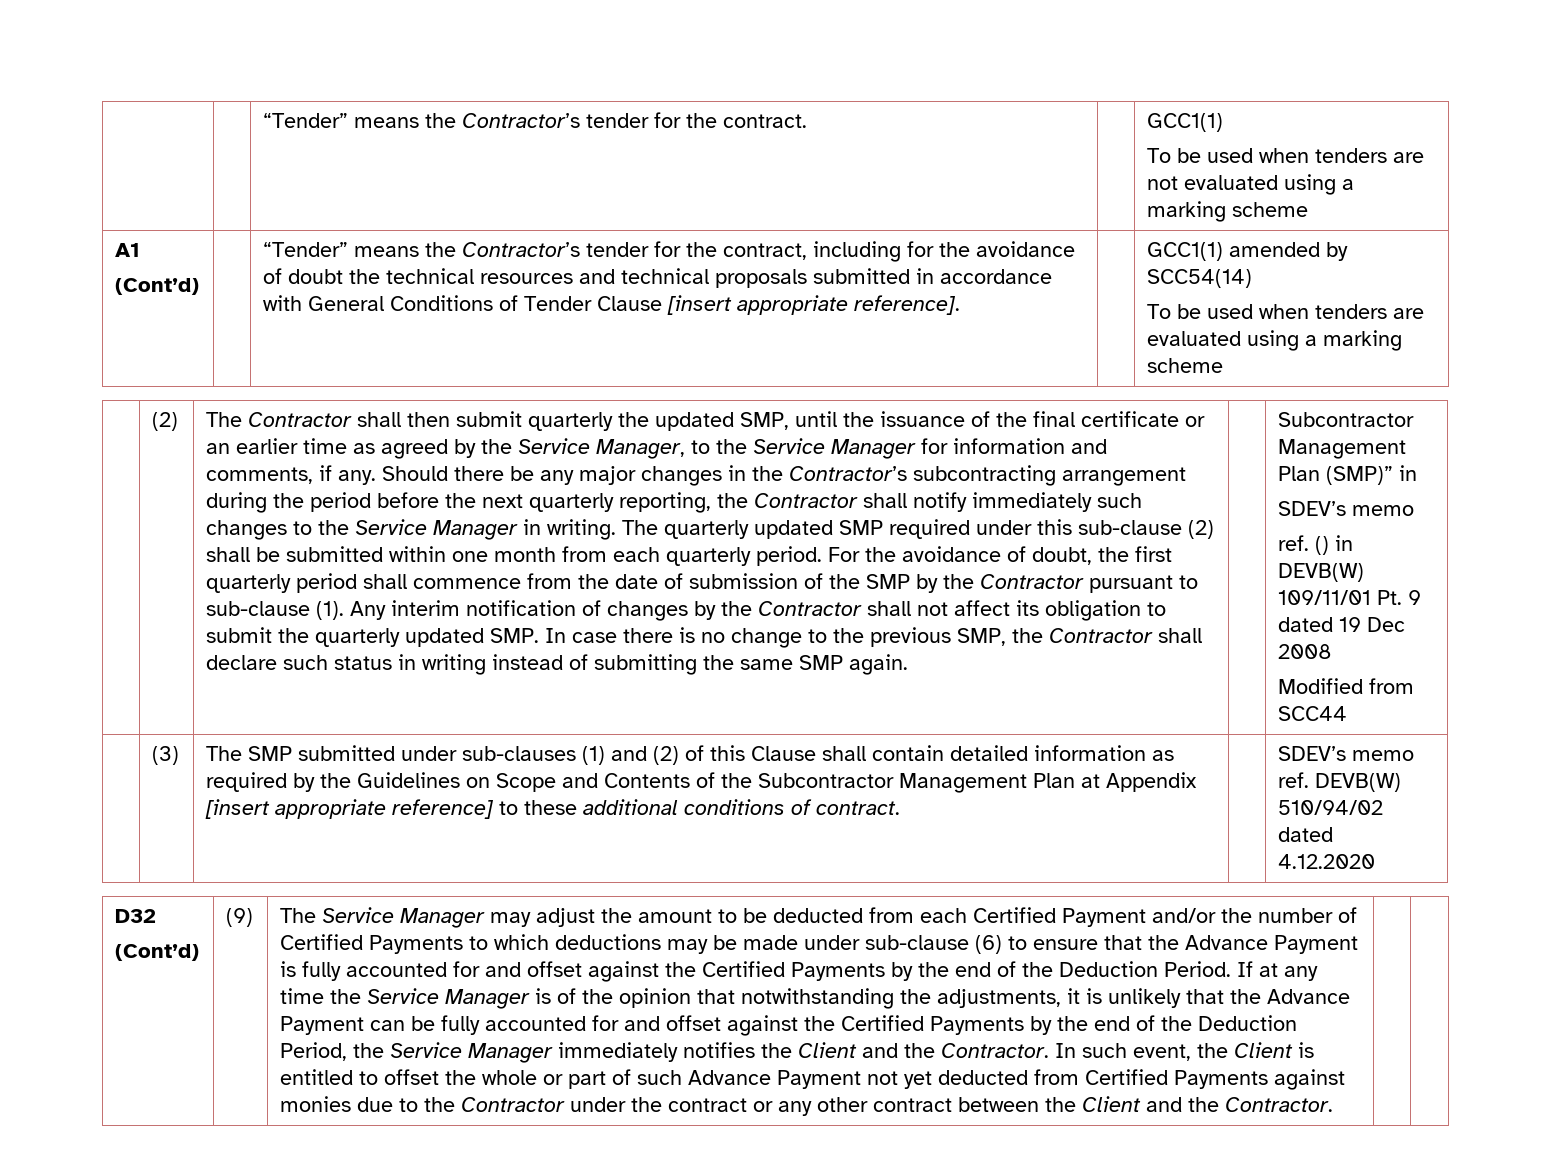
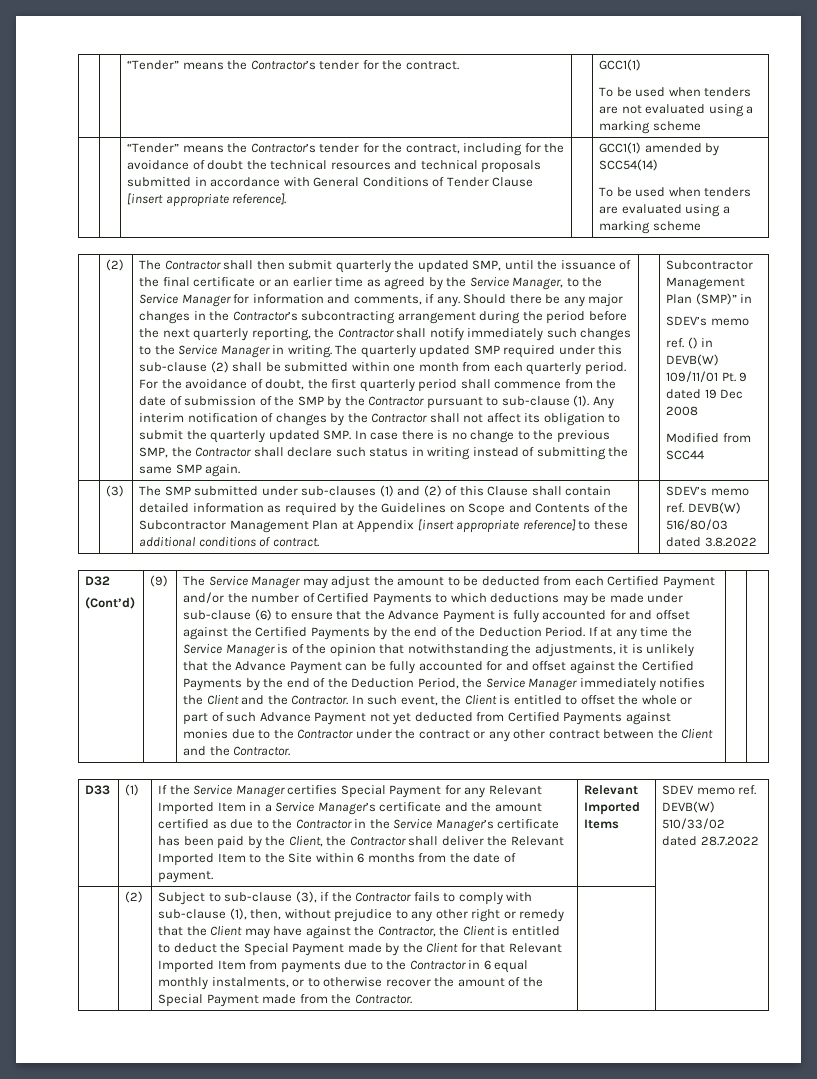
[115,243,141,257] [115,278,200,295] A1 // (Cont’d) -> (701, 126) none
[1278,800,1384,815] [1278,827,1334,842] [1278,854,1376,869] 510/94/02 dated 4.12.2020 -> [666,519,729,530] [666,537,757,547] 516/80/03 dated 3.8.2022
(1334, 1104) none -> [85,785,111,795] [125,784,140,796] [158,785,542,798] [158,802,542,815] [158,819,560,832] [158,836,564,849] [158,853,516,866] [158,871,214,883] [584,785,639,795] [584,802,641,815] [584,819,620,829] [662,785,757,795] [662,801,716,813] [662,818,726,829] [662,836,759,846] [125,891,144,903] [158,891,533,905] [158,908,565,922] [158,926,560,939] [158,943,562,956] [158,960,529,973] [158,977,543,990] [158,994,412,1007] // D33 | (1) | If the Service Manager certifies Special Payment for any Relevant Imported Item in a Service Manager’s certificate and the amount certified as due to the Contractor in the Service Manager’s certificate has been paid by the Client, the Contractor shall deliver the Relevant Imported Item to the Site within 6 months from the date of payment. | Relevant Imported Items | SDEV memo ref. DEVB(W) 510/33/02 dated 28.7.2022 // | (2) | Subject to sub-clause (3), if the Contractor fails to comply with sub-clause (1), then, without prejudice to any other right or remedy that the Client may have against the Contractor, the Client is entitled to deduct the Special Payment made by the Client for that Relevant Imported Item from payments due to the Contractor in 6 equal monthly instalments, or to otherwise recover the amount of the Special Payment made from the Contractor. | |

